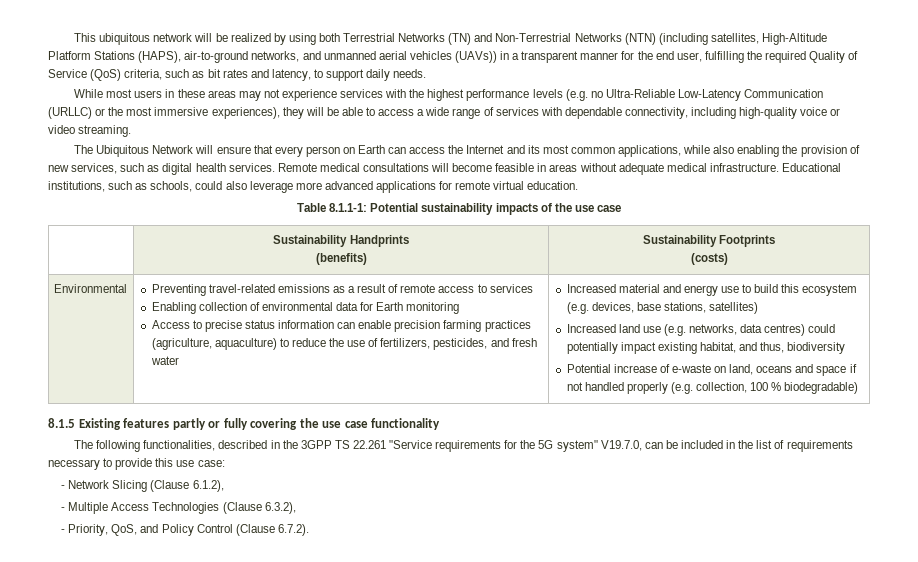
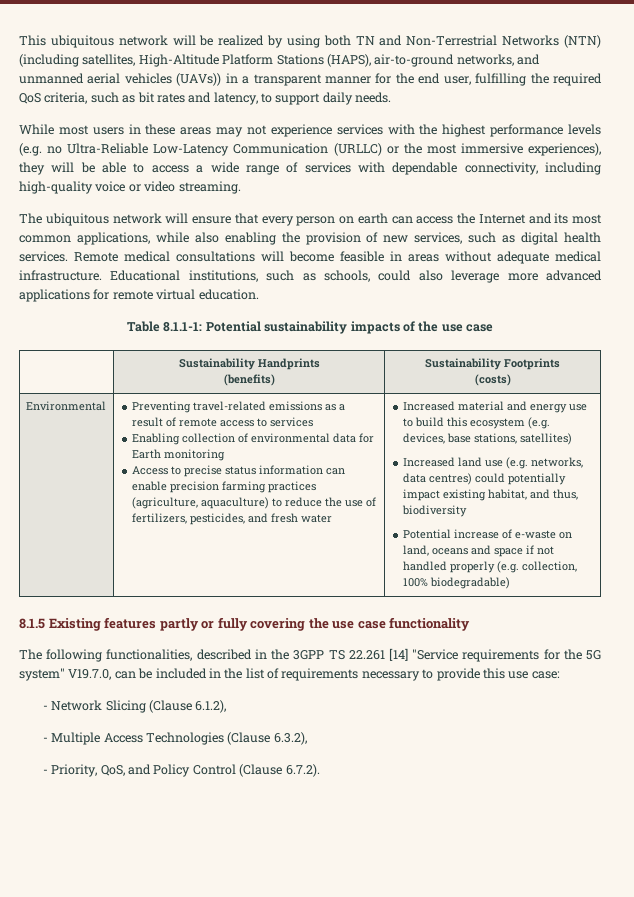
[343,33,472,45] Terrestrial Networks (TN) -> [355,36,375,45] TN
[809,51,859,63] [48,69,122,81] Quality of Service (QoS) -> [19,93,41,104] QoS
[96,145,194,157] Ubiquitous Network -> [45,213,162,226] ubiquitous network
[358,145,386,154] Earth -> [357,213,388,224] earth
[750,382,782,391] 100 % -> [402,578,428,587] 100%
(386, 444) none -> [388,648,408,661] [14]

